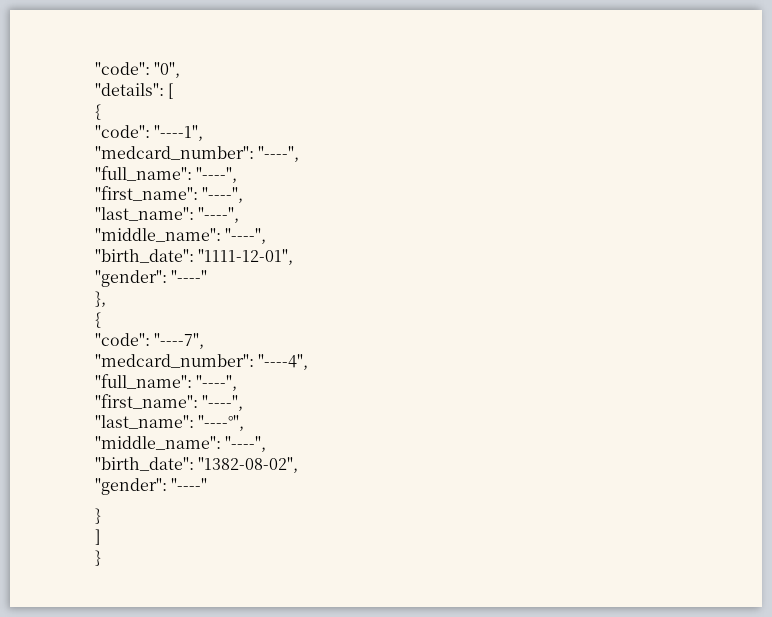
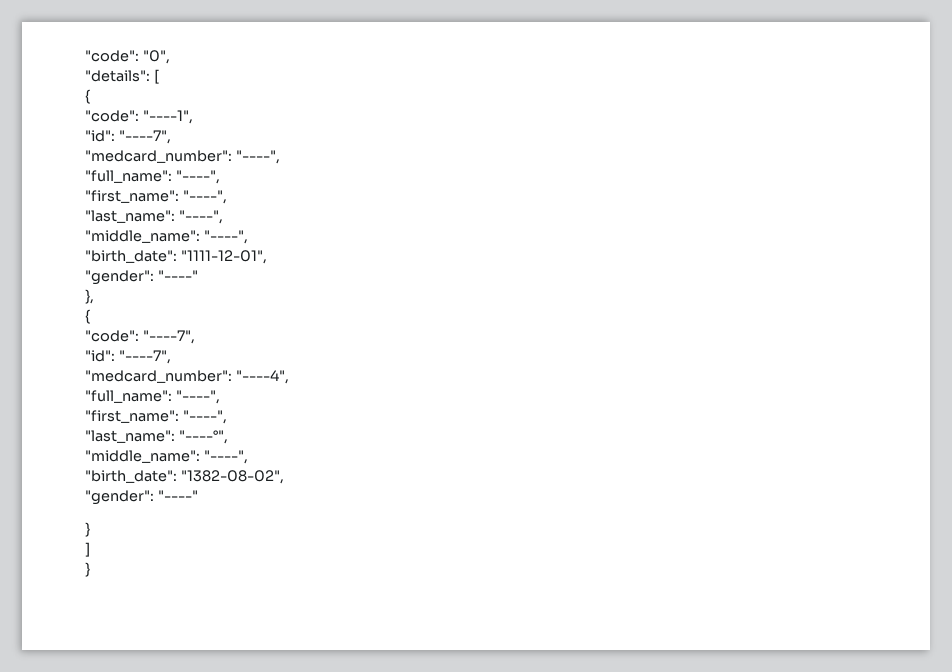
(204, 133) none -> [85,130,171,144] // "id": "----7",
(205, 341) none -> [85,350,171,364] // "id": "----7",

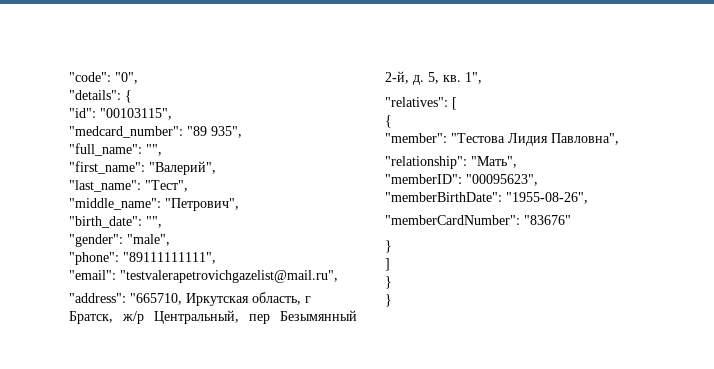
[153,69,159,84] [85,89,90,104] [85,110,193,124] [85,130,171,144] [85,150,280,164] [85,170,220,184] [85,190,227,204] [85,210,223,224] [85,230,248,244] [85,250,267,264] [85,270,198,285] [85,289,94,304] [85,309,90,324] [85,330,195,344] [85,350,171,364] [85,370,289,384] [85,390,220,404] [85,410,227,424] [85,430,228,444] [85,450,248,464] [85,470,284,484] [85,490,198,505] [ // { // "code": "----1", // "id": "----7", // "medcard_number": "----", // "full_name": "----", // "first_name": "----", // "last_name": "----", // "middle_name": "----", // "birth_date": "1111-12-01", // "gender": "----" // }, // { // "code": "----7", // "id": "----7", // "medcard_number": "----4", // "full_name": "----", // "first_name": "----", // "last_name": "----°", // "middle_name": "----", // "birth_date": "1382-08-02", // "gender": "----" -> [125,90,132,103] [69,108,172,120] [69,126,242,138] [69,143,162,156] [69,161,216,175] [69,180,188,192] [69,198,239,211] [69,216,162,228] [69,234,170,247] [69,252,216,265] [69,270,338,283] [69,292,311,306] [69,310,357,324] [385,71,482,85] [385,97,457,110] [385,115,392,128] [385,133,619,146] [385,156,517,169] [385,174,538,186] [385,192,588,204] [385,215,571,225] { // "id": "00103115", // "medcard_number": "89 935", // "full_name": "", // "first_name": "Валерий", // "last_name": "Тест", // "middle_name": "Петрович", // "birth_date": "", // "gender": "male", // "phone": "89111111111", // "email": "testvalerapetrovichgazelist@mail.ru", // "address": "665710, Иркутская область, г Братск, ж/р Центральный, пер Безымянный 2-й, д. 5, кв. 1", // "relatives": [ // { // "member": "Тестова Лидия Павловна", // "relationship": "Мать", // "memberID": "00095623", // "memberBirthDate": "1955-08-26", // "memberCardNumber": "83676"
(90, 569) none -> [385,294,392,307] // }

